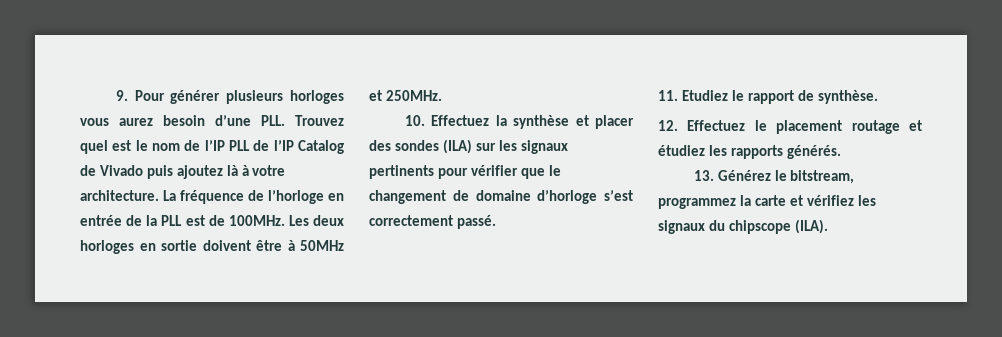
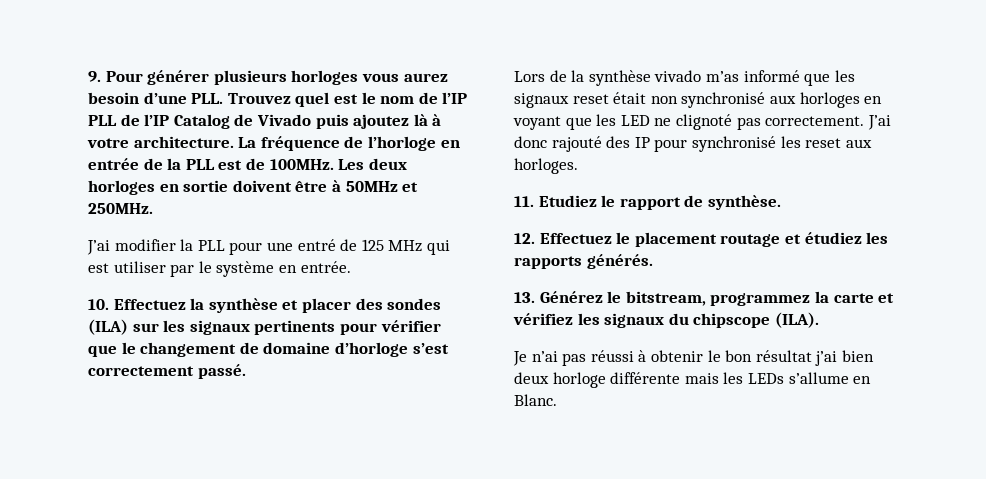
(442, 95) none -> [87,239,450,255] [88,261,351,277] // J’ai modifier la PLL pour une entré de 125 MHz qui est utiliser par le système en entrée.
(496, 222) none -> [514,70,855,86] [514,92,883,108] [513,114,891,130] [514,136,872,152] [514,158,578,174] // Lors de la synthèse vivado m’as informé que les signaux reset était non synchronisé aux horloges en voyant que les LED ne clignoté pas correctement. J’ai donc rajouté des IP pour synchronisé les reset aux horloges.
(828, 226) none -> [513,350,874,366] [514,372,872,388] [514,394,557,406] // Je n’ai pas réussi à obtenir le bon résultat j’ai bien deux horloge différente mais les LEDs s’allume en Blanc.

